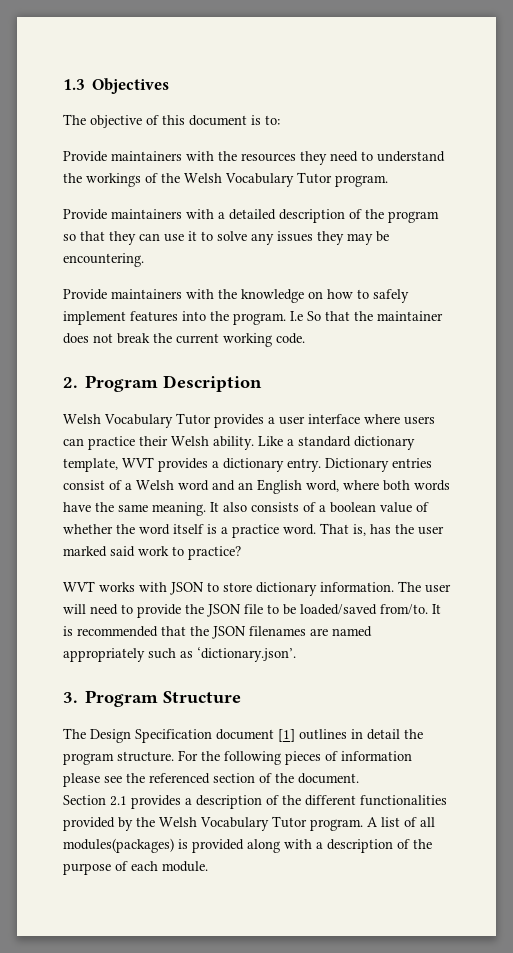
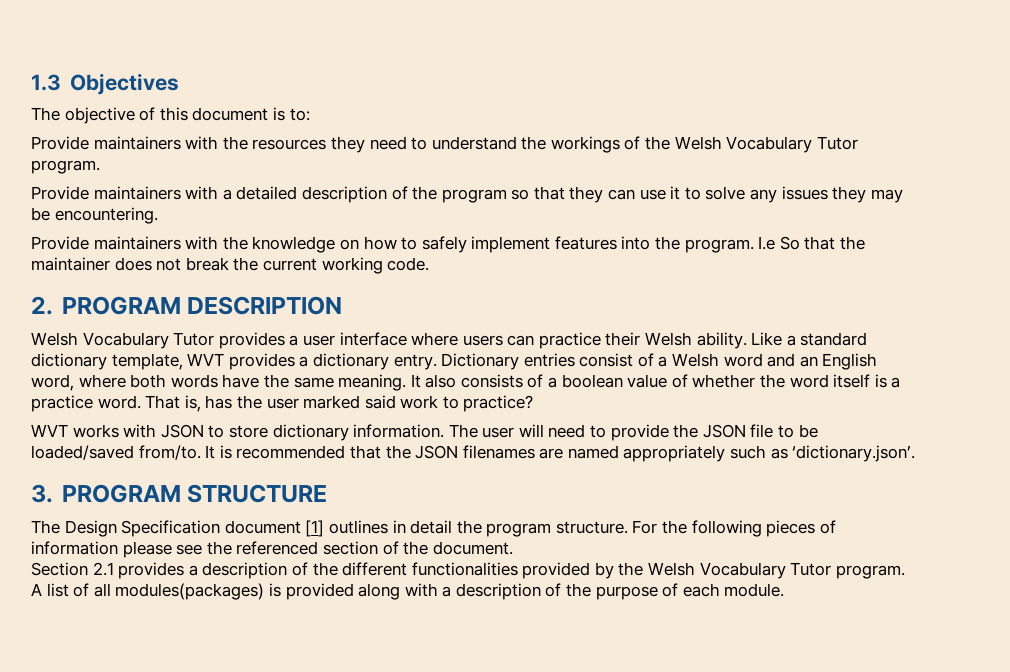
[85,375,263,392] Program Description -> [61,296,342,315] PROGRAM DESCRIPTION
[85,690,242,707] Program Structure -> [61,484,327,503] PROGRAM STRUCTURE

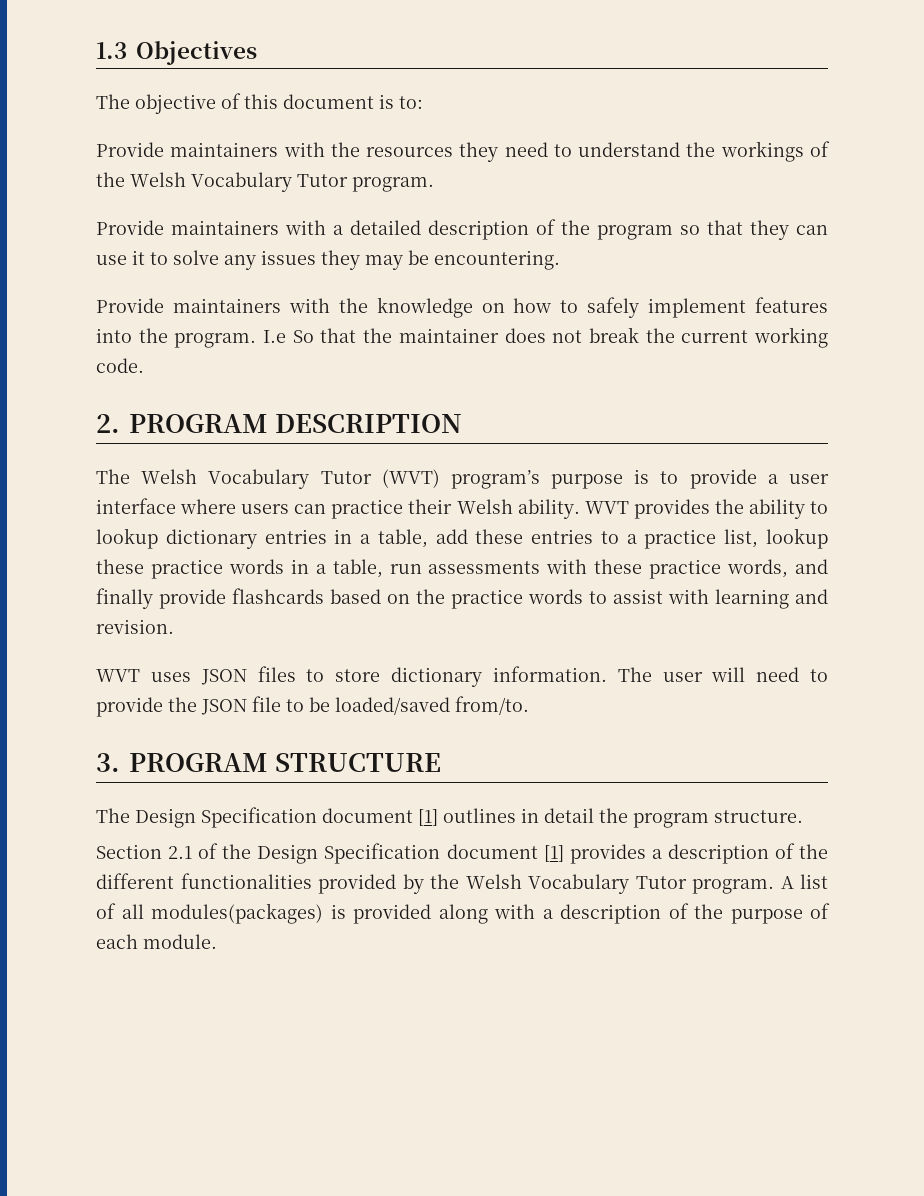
[31,332,285,349] Welsh Vocabulary Tutor provides -> [96,469,757,489] The Welsh Vocabulary Tutor (WVT) program’s purpose is to provide
[751,332,868,346] [31,353,878,370] [31,374,901,391] [31,395,534,412] [31,424,204,438] Like a standard dictionary template, WVT provides a dictionary entry. Dictionary entries consist of a Welsh word and an English word, where both words have the same meaning. It also consists of a boolean value of whether the word itself is a practice word. That is, has the user marked said work to practice? // WVT works with JSON -> [584,499,829,519] [96,528,828,549] [96,559,828,579] [96,588,828,609] [96,619,174,634] [96,666,296,685] WVT provides the ability to lookup dictionary entries in a table, add these entries to a practice list, lookup these practice words in a table, run assessments with these practice words, and finally provide flashcards based on the practice words to assist with learning and revision. // WVT uses JSON files
[205,445,916,462] It is recommended that the JSON filenames are named appropriately such as ‘dictionary.json’. -> (529, 705) none
[632,520,836,537] [31,541,513,558] [31,562,114,576] For the following pieces of information please see the referenced section of the document. // Section 2.1 -> [96,843,564,864] // Section 2.1 of the Design Specification document [1]

